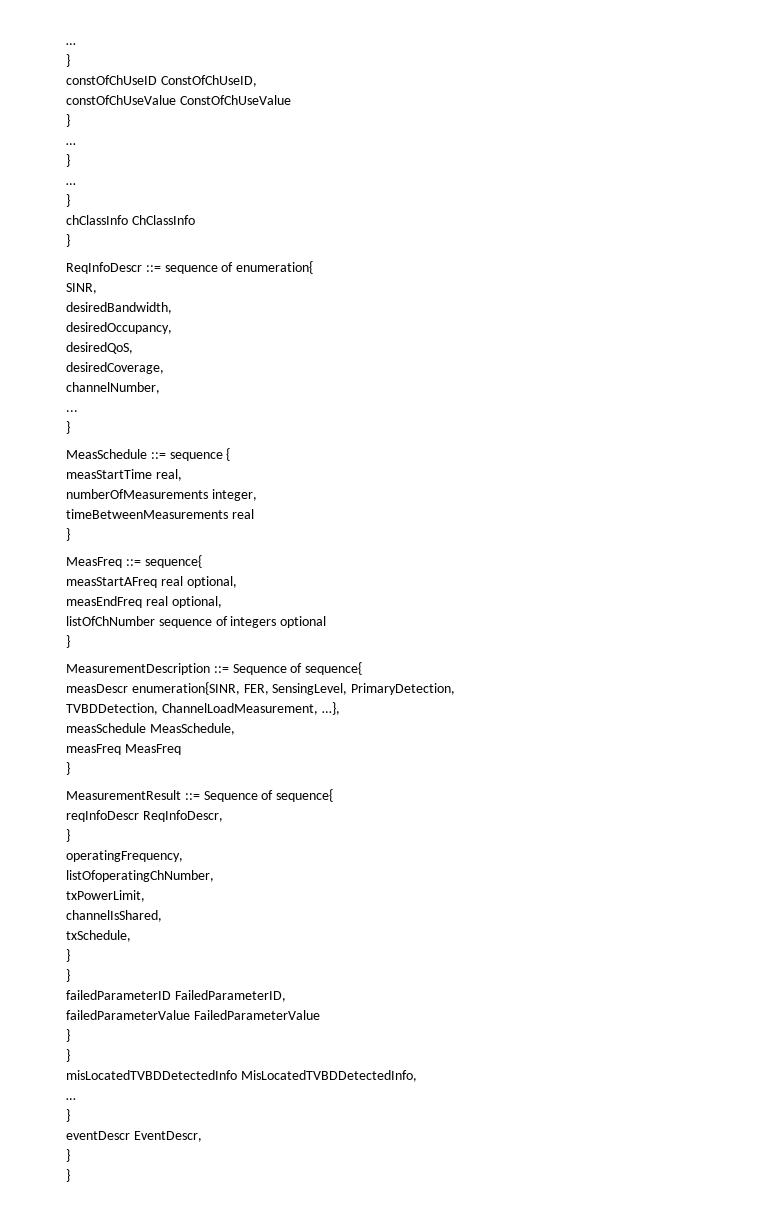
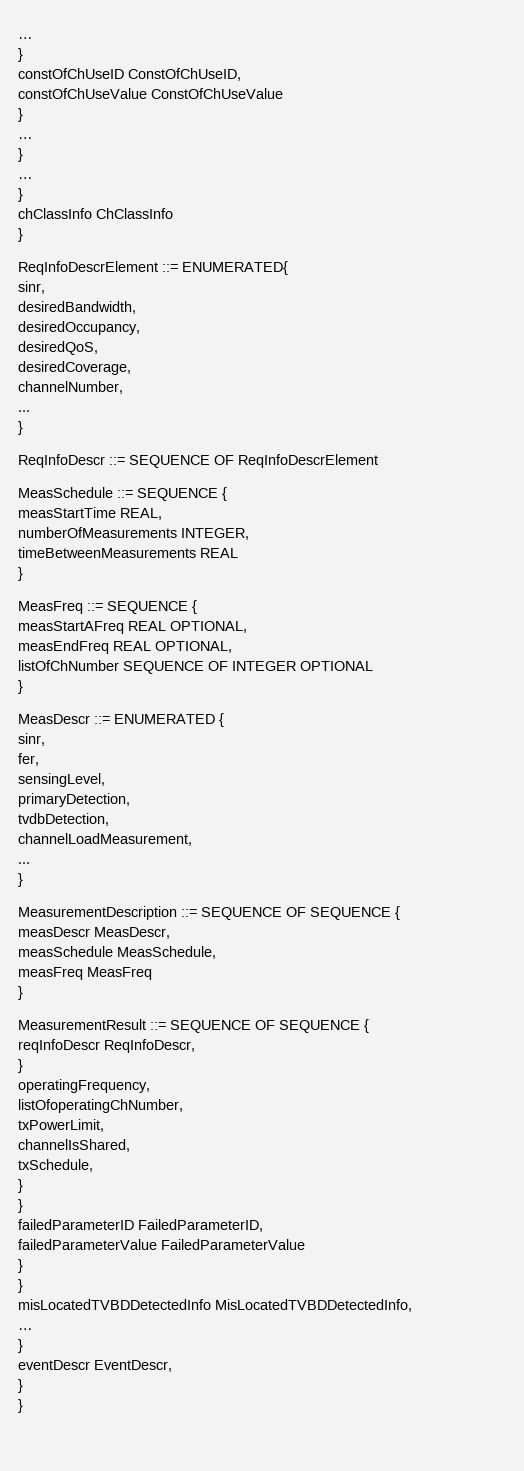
[66,261,314,274] [66,283,97,294] ReqInfoDescr ::= sequence of enumeration{ // SINR, -> [18,261,288,275] [18,281,45,294] ReqInfoDescrElement ::= ENUMERATED{ // sinr,
(70, 427) none -> [18,454,378,468] // ReqInfoDescr ::= SEQUENCE OF ReqInfoDescrElement
[169,452,223,461] sequence -> [137,488,218,501] SEQUENCE
[155,469,182,481] real, -> [120,508,162,520] REAL,
[211,489,257,501] integer, -> [181,528,249,540] INTEGER,
[231,509,254,519] real -> [200,548,238,558] REAL
[144,555,202,568] sequence{ -> [107,600,197,614] SEQUENCE {
[160,576,237,588] real optional, -> [128,621,247,633] REAL OPTIONAL,
[145,596,222,608] real optional, -> [113,641,232,653] REAL OPTIONAL,
[158,616,327,628] [66,635,70,648] [66,662,363,675] [66,682,456,695] [66,702,340,715] sequence of integers optional // } // MeasurementDescription ::= Sequence of sequence{ // measDescr enumeration{SINR, FER, SensingLevel, PrimaryDetection, // TVBDDetection, ChannelLoadMeasurement, …}, -> [123,661,373,674] [18,680,23,694] [18,713,224,727] [18,733,45,746] [18,753,39,766] [18,773,105,787] [18,793,130,807] [18,813,109,826] [18,833,192,846] [18,862,30,864] [18,873,23,887] [18,906,400,920] [18,927,170,939] SEQUENCE OF INTEGER OPTIONAL // } // MeasDescr ::= ENUMERATED { // sinr, // fer, // sensingLevel, // primaryDetection, // tvdbDetection, // channelLoadMeasurement, // ... // } // MeasurementDescription ::= SEQUENCE OF SEQUENCE { // measDescr MeasDescr,
[203,789,334,802] Sequence of sequence{ -> [170,1019,369,1033] SEQUENCE OF SEQUENCE {

